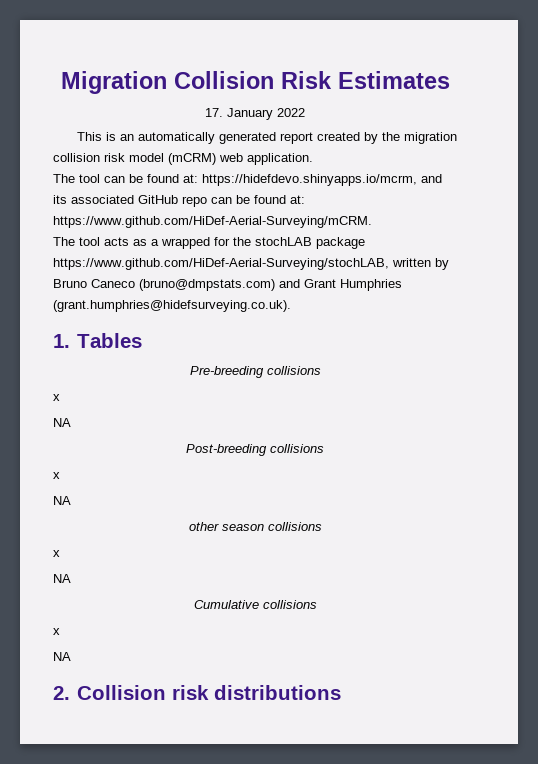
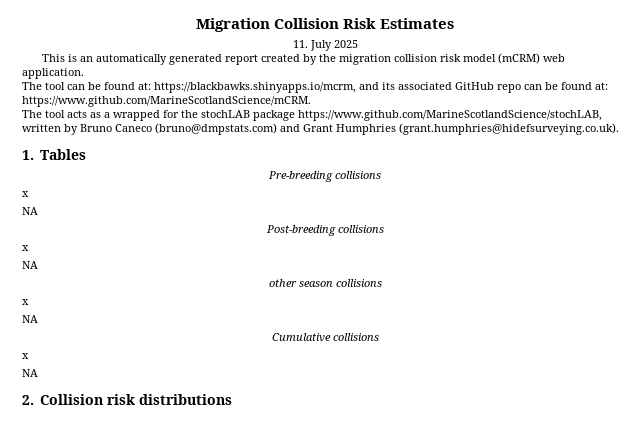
[205,108,305,120] 17. January 2022 -> [292,40,358,51] 11. July 2025
[202,174,417,186] https://hidefdevo.shinyapps.io/mcrm, -> [154,82,356,93] https://blackbawks.shinyapps.io/mcrm,
[53,216,372,228] https://www.github.com/HiDef-Aerial-Surveying/mCRM. -> [22,96,311,107] https://www.github.com/MarineScotlandScience/mCRM.
[53,258,389,270] https://www.github.com/HiDef-Aerial-Surveying/stochLAB, -> [298,110,602,121] https://www.github.com/MarineScotlandScience/stochLAB,

